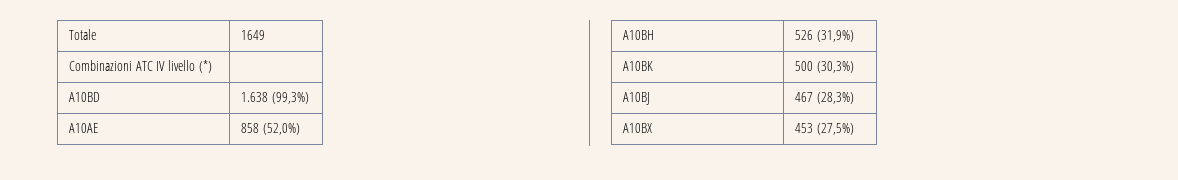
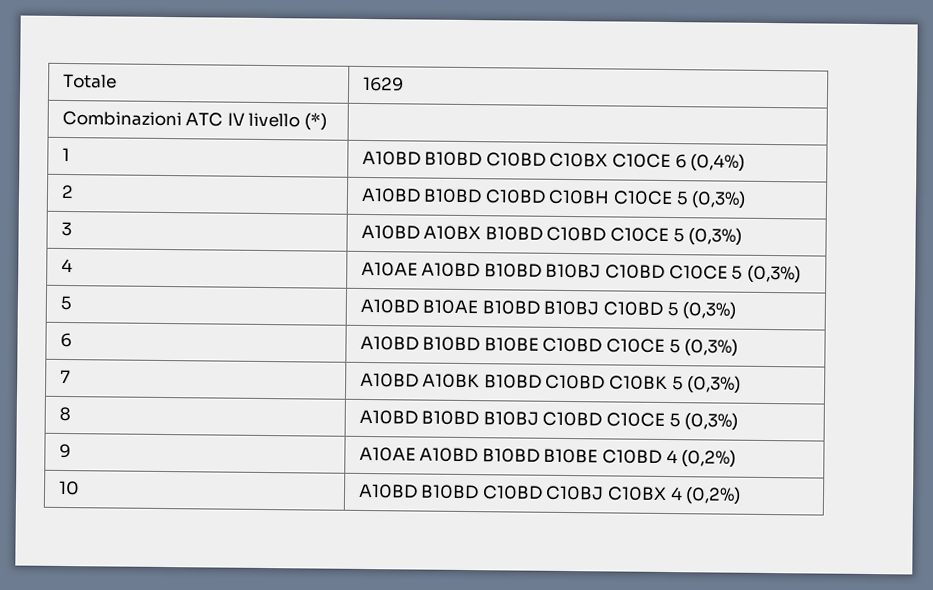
[240,30,265,40] 1649 -> [362,76,404,92] 1629
[68,92,100,102] [240,92,309,104] [68,123,98,133] [240,123,300,135] [622,30,654,40] [794,30,854,42] [622,61,653,71] [794,61,854,73] [622,92,650,105] [794,92,854,104] [622,123,652,133] [794,123,854,135] A10BD | 1.638 (99,3%) // A10AE | 858 (52,0%) // A10BH | 526 (31,9%) // A10BK | 500 (30,3%) // A10BJ | 467 (28,3%) // A10BX | 453 (27,5%) -> [61,147,70,162] [361,150,746,172] [60,184,74,199] [360,187,747,209] [60,221,72,237] [360,224,743,246] [60,258,73,273] [360,261,801,284] [59,295,72,311] [359,298,737,320] [59,332,72,348] [359,335,739,357] [59,369,71,384] [359,372,742,394] [58,406,71,422] [358,409,739,431] [58,443,71,459] [358,446,737,468] [57,480,80,496] [357,483,742,505] 1 | A10BD B10BD C10BD C10BX C10CE 6 (0,4%) // 2 | A10BD B10BD C10BD C10BH C10CE 5 (0,3%) // 3 | A10BD A10BX B10BD C10BD C10CE 5 (0,3%) // 4 | A10AE A10BD B10BD B10BJ C10BD C10CE 5 (0,3%) // 5 | A10BD B10AE B10BD B10BJ C10BD 5 (0,3%) // 6 | A10BD B10BD B10BE C10BD C10CE 5 (0,3%) // 7 | A10BD A10BK B10BD C10BD C10BK 5 (0,3%) // 8 | A10BD B10BD B10BJ C10BD C10CE 5 (0,3%) // 9 | A10AE A10BD B10BD B10BE C10BD 4 (0,2%) // 10 | A10BD B10BD C10BD C10BJ C10BX 4 (0,2%)

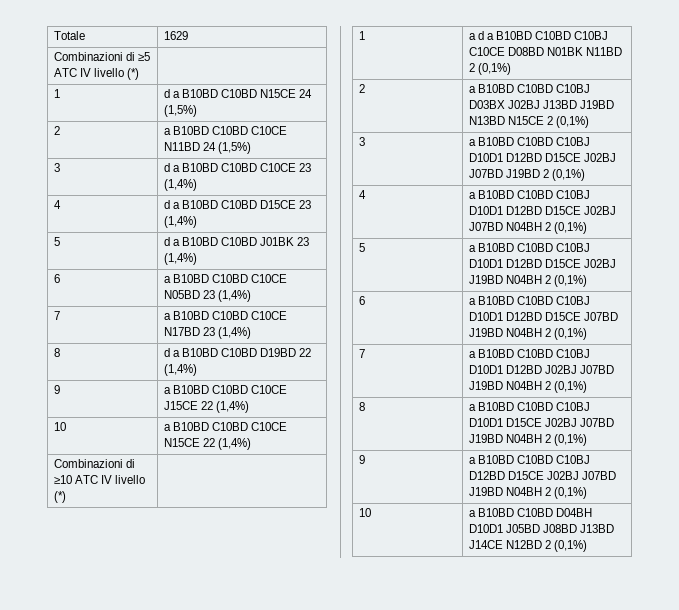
[185,112,328,131] [61,147,70,162] [361,150,746,172] [60,184,74,199] [360,187,747,209] [60,221,72,237] [360,224,743,246] [60,258,73,273] [360,261,801,284] [59,295,72,311] [359,298,737,320] [59,332,72,348] [359,335,739,357] [59,369,71,384] [359,372,742,394] [58,406,71,422] [358,409,739,431] [58,443,71,459] [358,446,737,468] [57,480,80,496] [357,483,742,505] ATC IV livello (*) | // 1 | A10BD B10BD C10BD C10BX C10CE 6 (0,4%) // 2 | A10BD B10BD C10BD C10BH C10CE 5 (0,3%) // 3 | A10BD A10BX B10BD C10BD C10CE 5 (0,3%) // 4 | A10AE A10BD B10BD B10BJ C10BD C10CE 5 (0,3%) // 5 | A10BD B10AE B10BD B10BJ C10BD 5 (0,3%) // 6 | A10BD B10BD B10BE C10BD C10CE 5 (0,3%) // 7 | A10BD A10BK B10BD C10BD C10BK 5 (0,3%) // 8 | A10BD B10BD B10BJ C10BD C10CE 5 (0,3%) // 9 | A10AE A10BD B10BD B10BE C10BD 4 (0,2%) // 10 | A10BD B10BD C10BD C10BJ C10BX 4 (0,2%) -> [125,52,150,61] [53,68,139,80] [53,89,60,98] [163,89,313,98] [163,105,197,117] [53,126,60,135] [163,126,287,135] [163,142,251,154] [53,163,60,172] [163,163,312,172] [163,179,197,191] [53,200,61,209] [163,200,312,209] [163,216,197,228] [53,237,60,246] [163,237,310,246] [163,253,197,265] [53,274,60,283] [163,274,287,283] [163,290,251,302] [53,311,60,320] [163,311,287,320] [163,327,251,339] [53,348,60,357] [163,348,312,357] [163,364,197,376] [53,385,60,394] [163,385,287,394] [163,401,249,413] [53,422,66,431] [163,422,287,431] [163,438,251,450] [53,459,135,468] [53,475,145,484] [53,491,66,503] [358,31,365,40] [468,31,609,40] [468,47,622,56] [468,63,511,75] [358,84,365,93] [468,84,590,93] [468,100,614,109] [468,116,589,128] [358,137,365,146] [468,137,590,146] [468,153,616,162] [468,169,585,181] [358,190,366,199] [468,190,590,199] [468,206,616,215] [468,222,587,234] [358,243,365,252] [468,243,590,252] [468,259,616,268] [468,275,587,287] [358,296,365,305] [468,296,590,305] [468,312,618,321] [468,328,587,340] [358,349,365,358] [468,349,590,358] [468,365,614,374] [468,381,587,393] [358,402,365,411] [468,402,590,411] [468,418,614,427] [468,434,587,446] [358,455,365,464] [468,455,590,464] [468,471,616,480] [468,487,587,499] [358,508,371,517] [468,508,592,517] [468,524,614,533] [468,540,587,552] di ≥5 ATC IV livello (*) | // 1 | d a B10BD C10BD N15CE 24 (1,5%) // 2 | a B10BD C10BD C10CE N11BD 24 (1,5%) // 3 | d a B10BD C10BD C10CE 23 (1,4%) // 4 | d a B10BD C10BD D15CE 23 (1,4%) // 5 | d a B10BD C10BD J01BK 23 (1,4%) // 6 | a B10BD C10BD C10CE N05BD 23 (1,4%) // 7 | a B10BD C10BD C10CE N17BD 23 (1,4%) // 8 | d a B10BD C10BD D19BD 22 (1,4%) // 9 | a B10BD C10BD C10CE J15CE 22 (1,4%) // 10 | a B10BD C10BD C10CE N15CE 22 (1,4%) // Combinazioni di ≥10 ATC IV livello (*) | // 1 | a d a B10BD C10BD C10BJ C10CE D08BD N01BK N11BD 2 (0,1%) // 2 | a B10BD C10BD C10BJ D03BX J02BJ J13BD J19BD N13BD N15CE 2 (0,1%) // 3 | a B10BD C10BD C10BJ D10D1 D12BD D15CE J02BJ J07BD J19BD 2 (0,1%) // 4 | a B10BD C10BD C10BJ D10D1 D12BD D15CE J02BJ J07BD N04BH 2 (0,1%) // 5 | a B10BD C10BD C10BJ D10D1 D12BD D15CE J02BJ J19BD N04BH 2 (0,1%) // 6 | a B10BD C10BD C10BJ D10D1 D12BD D15CE J07BD J19BD N04BH 2 (0,1%) // 7 | a B10BD C10BD C10BJ D10D1 D12BD J02BJ J07BD J19BD N04BH 2 (0,1%) // 8 | a B10BD C10BD C10BJ D10D1 D15CE J02BJ J07BD J19BD N04BH 2 (0,1%) // 9 | a B10BD C10BD C10BJ D12BD D15CE J02BJ J07BD J19BD N04BH 2 (0,1%) // 10 | a B10BD C10BD D04BH D10D1 J05BD J08BD J13BD J14CE N12BD 2 (0,1%)

